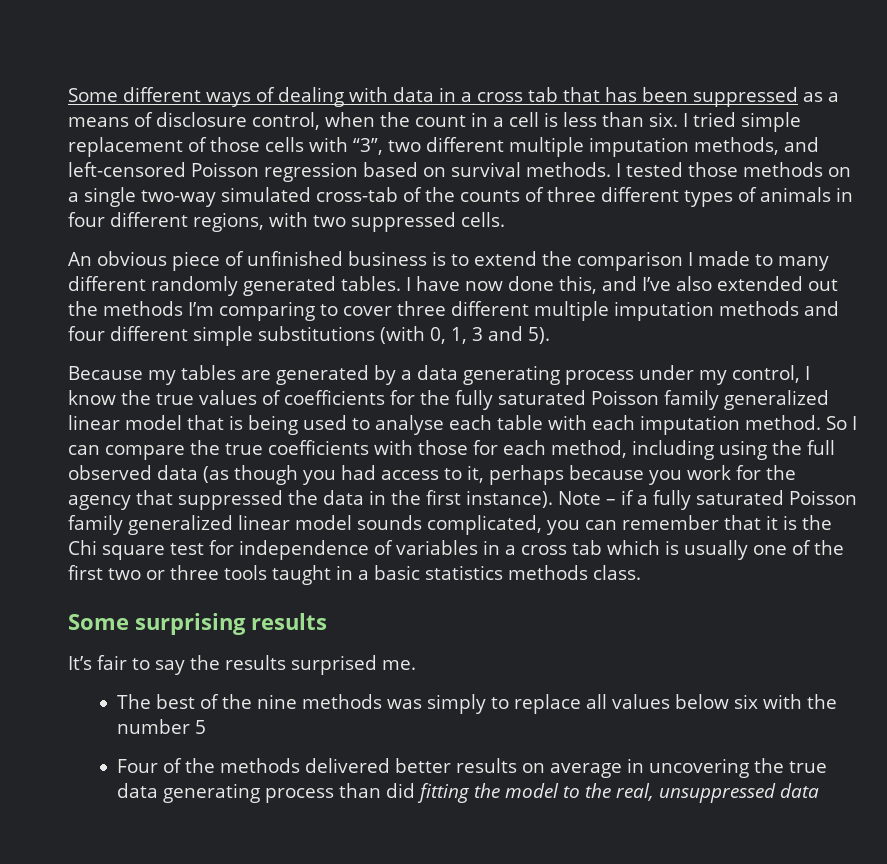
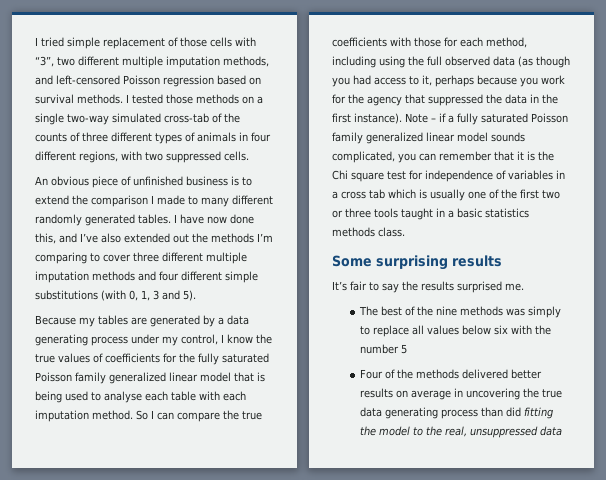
[68,87,839,107] [68,112,678,130] Some different ways of dealing with data in a cross tab that has been suppressed as a means of disclosure control, when the count in a cell is less than six. -> (35, 41) none

